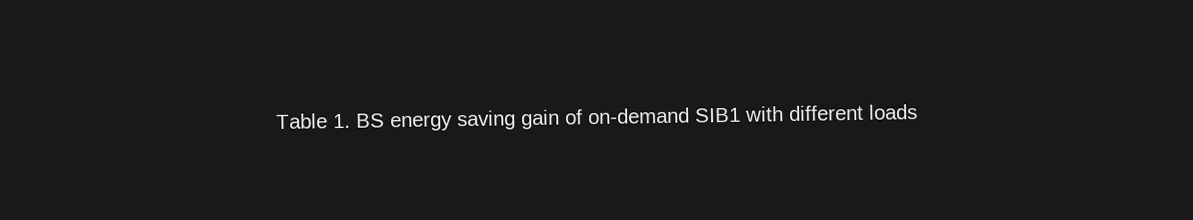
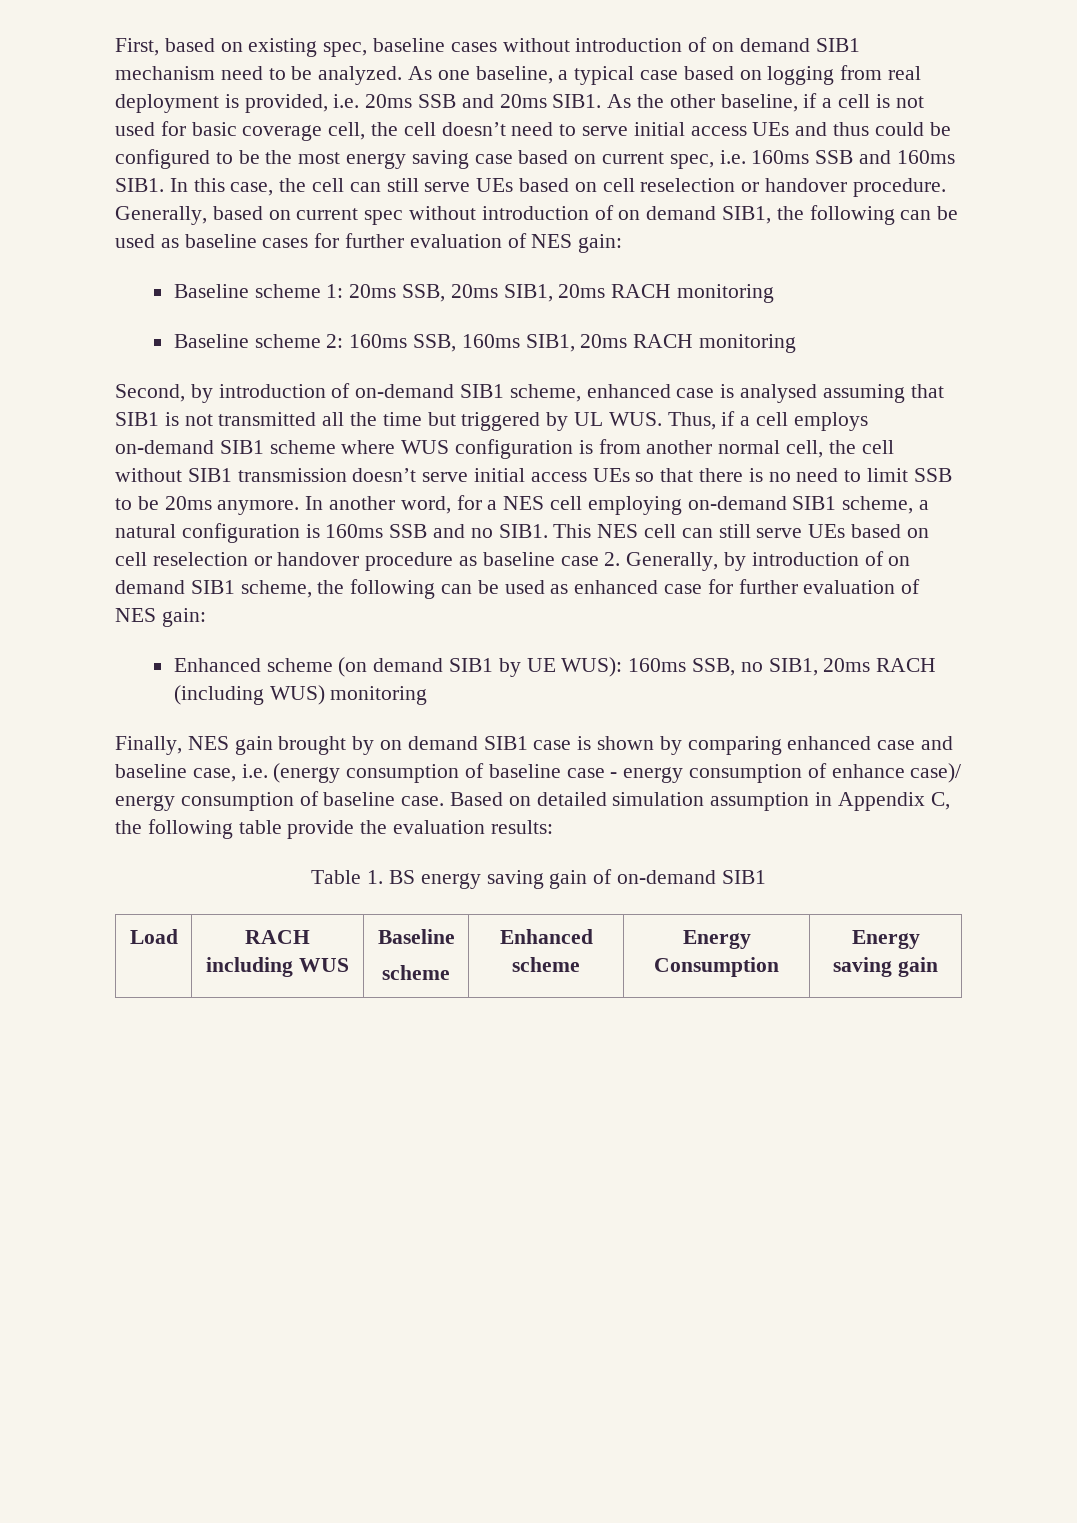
(276, 121) none -> [115,37,860,57] [115,65,922,85] [115,93,924,113] [115,121,951,141] [115,149,955,169] [115,178,946,197] [115,205,959,225] [115,233,623,253] [173,284,775,303] [173,334,797,353] [115,383,944,403] [115,411,868,431] [115,439,894,459] [115,468,952,482] [115,495,930,515] [115,523,929,543] [115,551,911,571] [115,579,921,599] [115,608,206,627] [173,657,937,677] [173,685,428,705] [115,736,954,755] [115,763,962,783] [115,791,950,811] [115,819,553,839] First, based on existing spec, baseline cases without introduction of on demand SIB1 mechanism need to be analyzed. As one baseline, a typical case based on logging from real deployment is provided, i.e. 20ms SSB and 20ms SIB1. As the other baseline, if a cell is not used for basic coverage cell, the cell doesn’t need to serve initial access UEs and thus could be configured to be the most energy saving case based on current spec, i.e. 160ms SSB and 160ms SIB1. In this case, the cell can still serve UEs based on cell reselection or handover procedure. Generally, based on current spec without introduction of on demand SIB1, the following can be used as baseline cases for further evaluation of NES gain: // Baseline scheme 1: 20ms SSB, 20ms SIB1, 20ms RACH monitoring // Baseline scheme 2: 160ms SSB, 160ms SIB1, 20ms RACH monitoring // Second, by introduction of on-demand SIB1 scheme, enhanced case is analysed assuming that SIB1 is not transmitted all the time but triggered by UL WUS. Thus, if a cell employs on-demand SIB1 scheme where WUS configuration is from another normal cell, the cell without SIB1 transmission doesn’t serve initial access UEs so that there is no need to limit SSB to be 20ms anymore. In another word, for a NES cell employing on-demand SIB1 scheme, a natural configuration is 160ms SSB and no SIB1. This NES cell can still serve UEs based on cell reselection or handover procedure as baseline case 2. Generally, by introduction of on demand SIB1 scheme, the following can be used as enhanced case for further evaluation of NES gain: // Enhanced scheme (on demand SIB1 by UE WUS): 160ms SSB, no SIB1, 20ms RACH (including WUS) monitoring // Finally, NES gain brought by on demand SIB1 case is shown by comparing enhanced case and baseline case, i.e. (energy consumption of baseline case - energy consumption of enhance case)/ energy consumption of baseline case. Based on detailed simulation assumption in Appendix C, the following table provide the evaluation results: //
[744,104,918,122] with different loads -> [129,929,178,944] [245,930,310,944] [206,957,349,977] [377,929,455,944] [382,965,450,980] [499,929,593,944] [512,957,580,972] [682,930,751,949] [653,957,779,977] [851,930,920,949] [833,957,938,977] // Load | RACH including WUS | Baseline // scheme | Enhanced scheme | Energy Consumption | Energy saving gain

